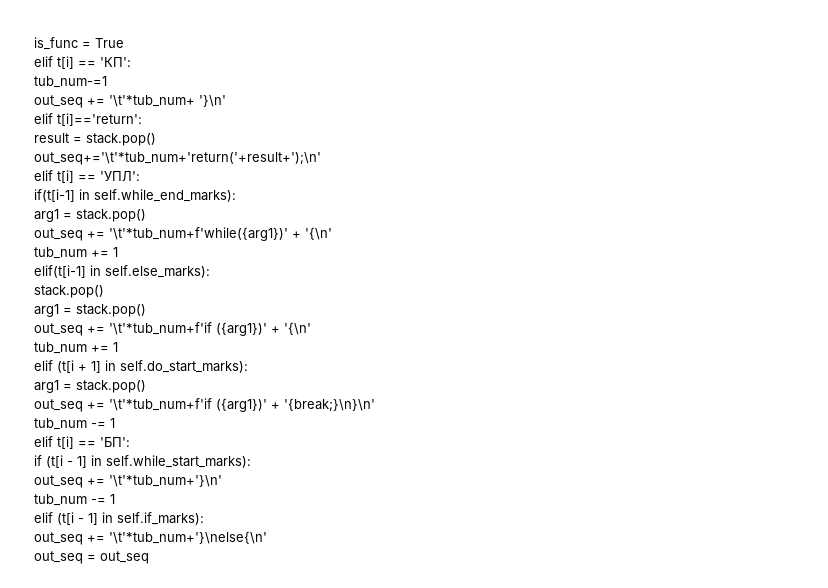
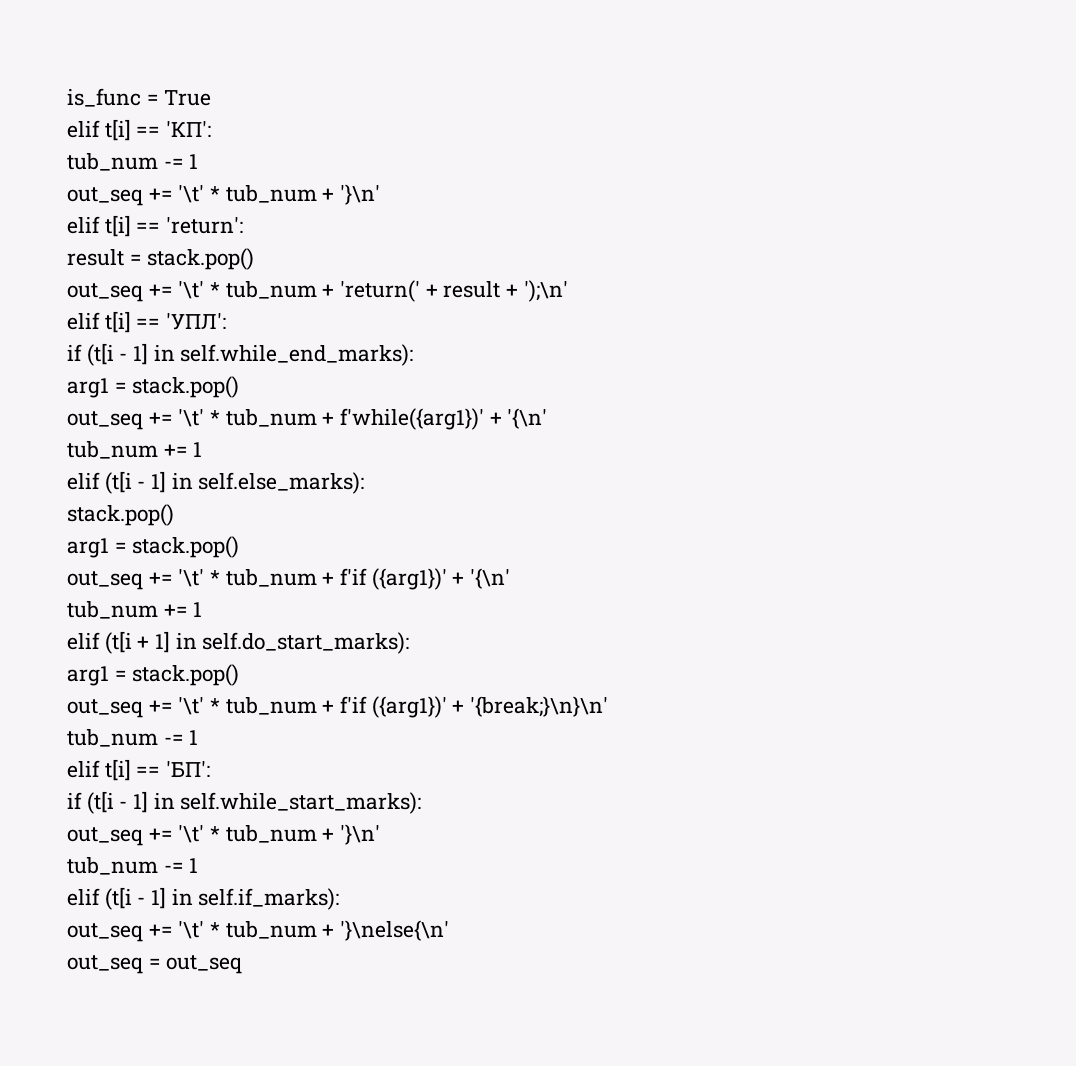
[34,76,107,88] [34,95,195,108] tub_num-=1 // out_seq += '\t'*tub_num+ -> [67,153,199,171] [67,185,335,206] tub_num -= 1 // out_seq += '\t' * tub_num +
[57,113,142,126] t[i]=='return': -> [104,215,244,237] t[i] == 'return':
[34,152,321,165] out_seq+='\t'*tub_num+'return('+result+');\n' -> [67,280,568,302] out_seq += '\t' * tub_num + 'return(' + result + ');\n'
[34,189,75,202] if(t[i-1] -> [67,343,149,366] if (t[i - 1]
[109,227,332,241] [34,247,118,259] [34,265,86,278] '\t'*tub_num+f'while({arg1})' + '{\n' // tub_num += 1 // elif(t[i-1] -> [178,408,548,430] [67,441,203,459] [67,471,167,494] '\t' * tub_num + f'while({arg1})' + '{\n' // tub_num += 1 // elif (t[i - 1]
[109,322,212,335] '\t'*tub_num+f'if -> [178,568,368,587] '\t' * tub_num + f'if
[109,398,212,411] '\t'*tub_num+f'if -> [178,696,368,715] '\t' * tub_num + f'if
[109,475,222,487] '\t'*tub_num+'}\n' -> [178,824,381,845] '\t' * tub_num + '}\n'
[109,531,267,544] '\t'*tub_num+'}\nelse{\n' -> [178,920,450,941] '\t' * tub_num + '}\nelse{\n'

